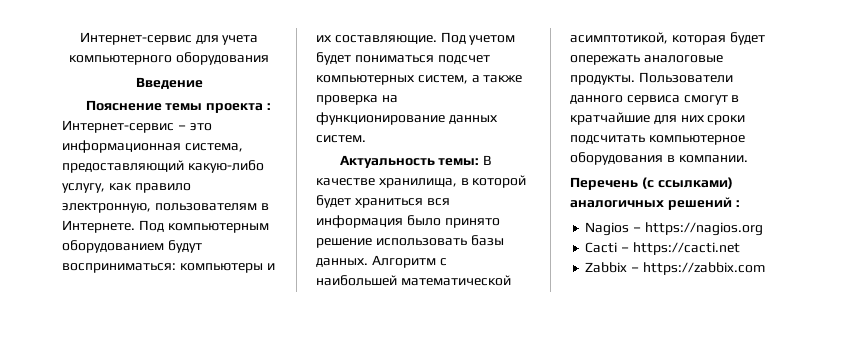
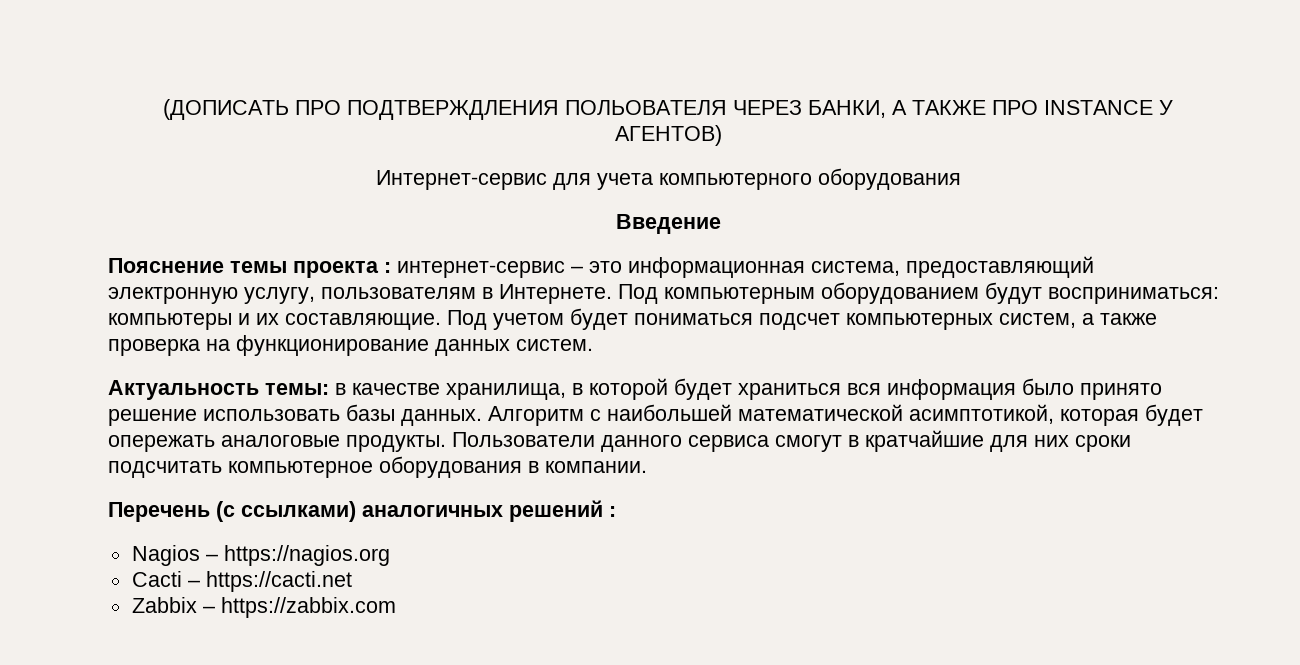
(79, 38) none -> [163,99,1173,120] [614,125,722,146] (ДОПИСАТЬ ПРО ПОДТВЕРЖДЛЕНИЯ ПОЛЬОВАТЕЛЯ ЧЕРЕЗ БАНКИ, А ТАКЖЕ ПРО INSTANCE У АГЕНТОВ) //
[62,120,174,133] Интернет-сервис -> [397,261,565,278] интернет-сервис
[187,160,264,173] [62,183,191,193] [62,203,151,213] какую-либо услугу, как правило электронную, -> [108,287,315,304] электронную услугу,
[483,155,493,165] В -> [335,383,346,395] в

